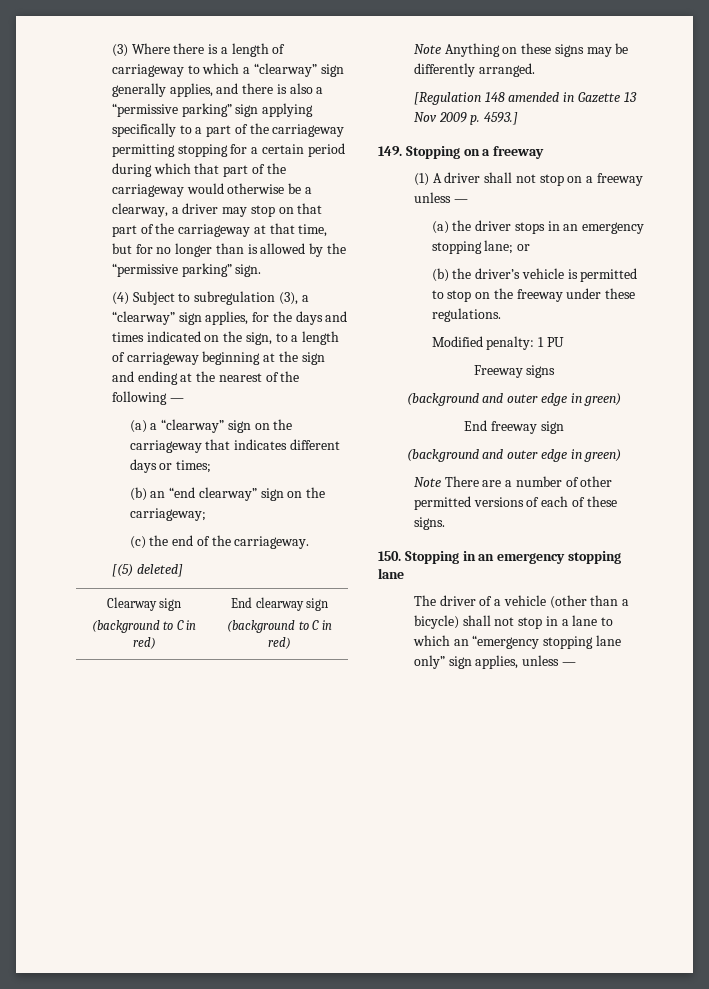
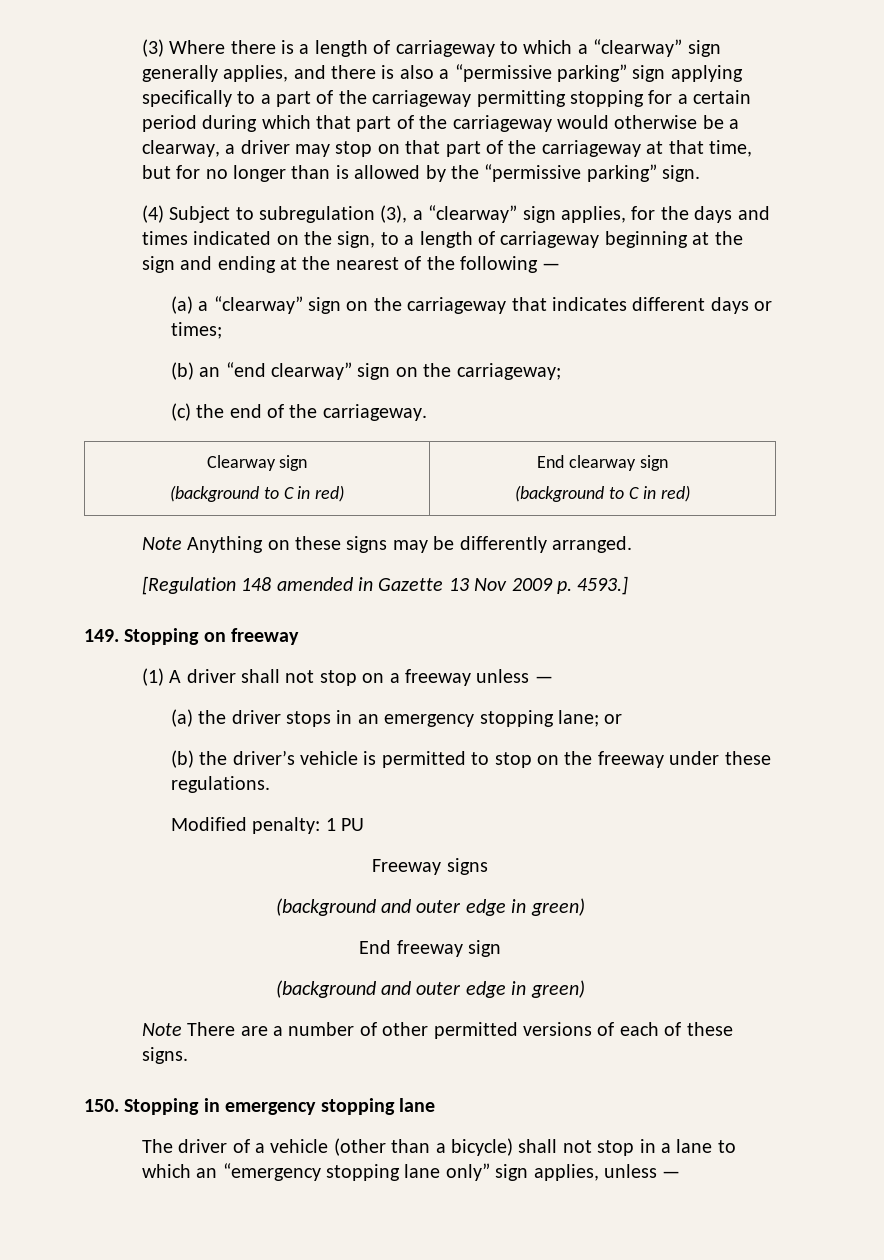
[111,564,183,577] // [(5) deleted] -> (427, 412) none
[482,149,491,156] a -> (226, 637) none
[478,554,495,561] an -> (220, 1105) none

